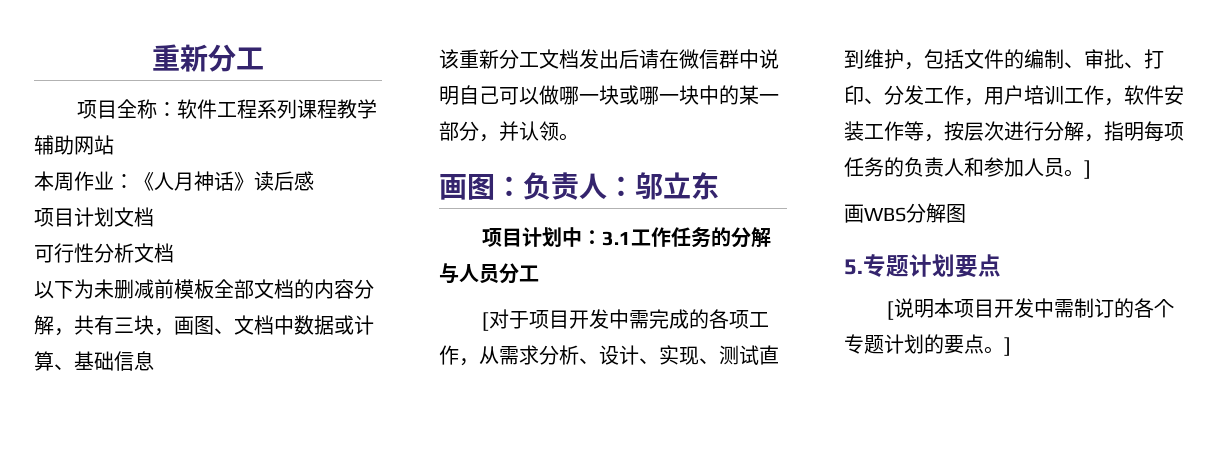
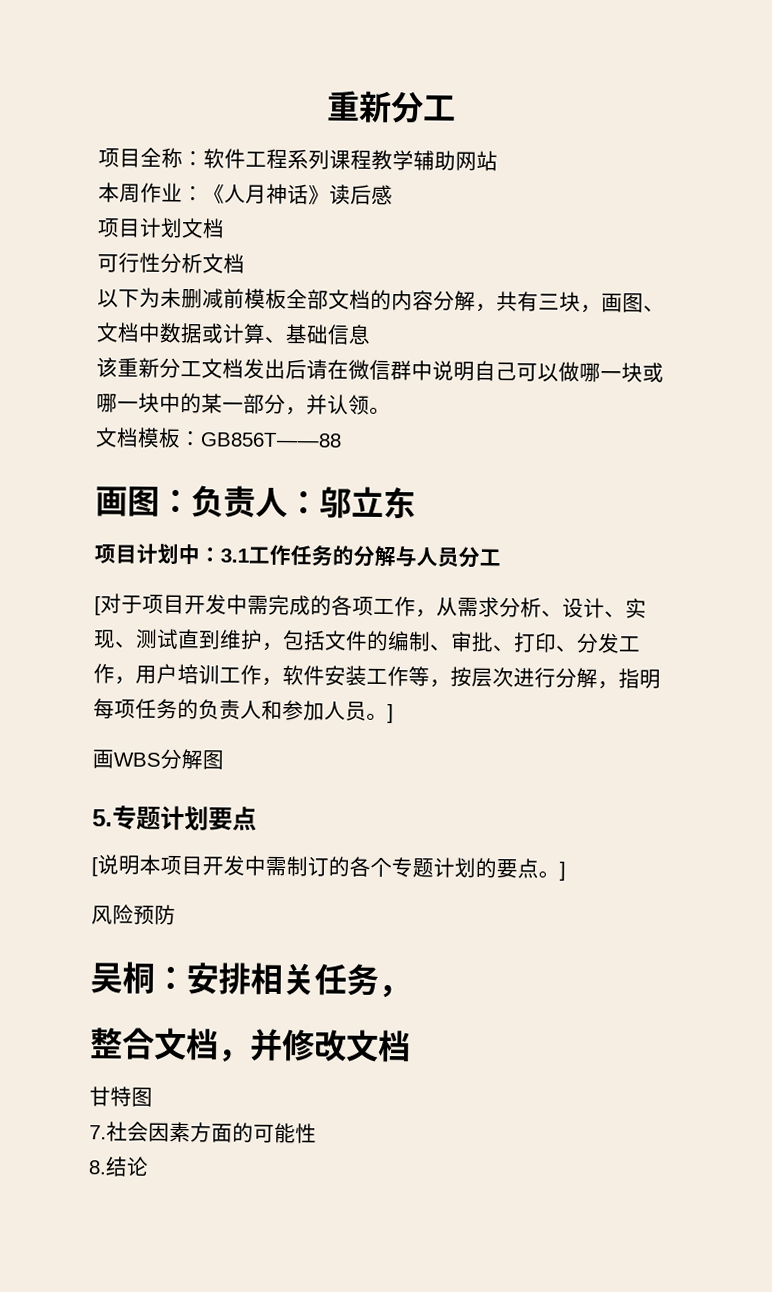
(579, 137) none -> [95,427,342,449] // 文档模板：GB856T——88
(1011, 346) none -> [91,904,176,925] [90,961,411,999] [90,1027,411,1063] [89,1086,153,1107] [89,1121,317,1144] [88,1156,149,1177] // 风险预防 // 吴桐：安排相关任务， // 整合文档，并修改文档 // 甘特图 // 7.社会因素方面的可能性 // 8.结论

